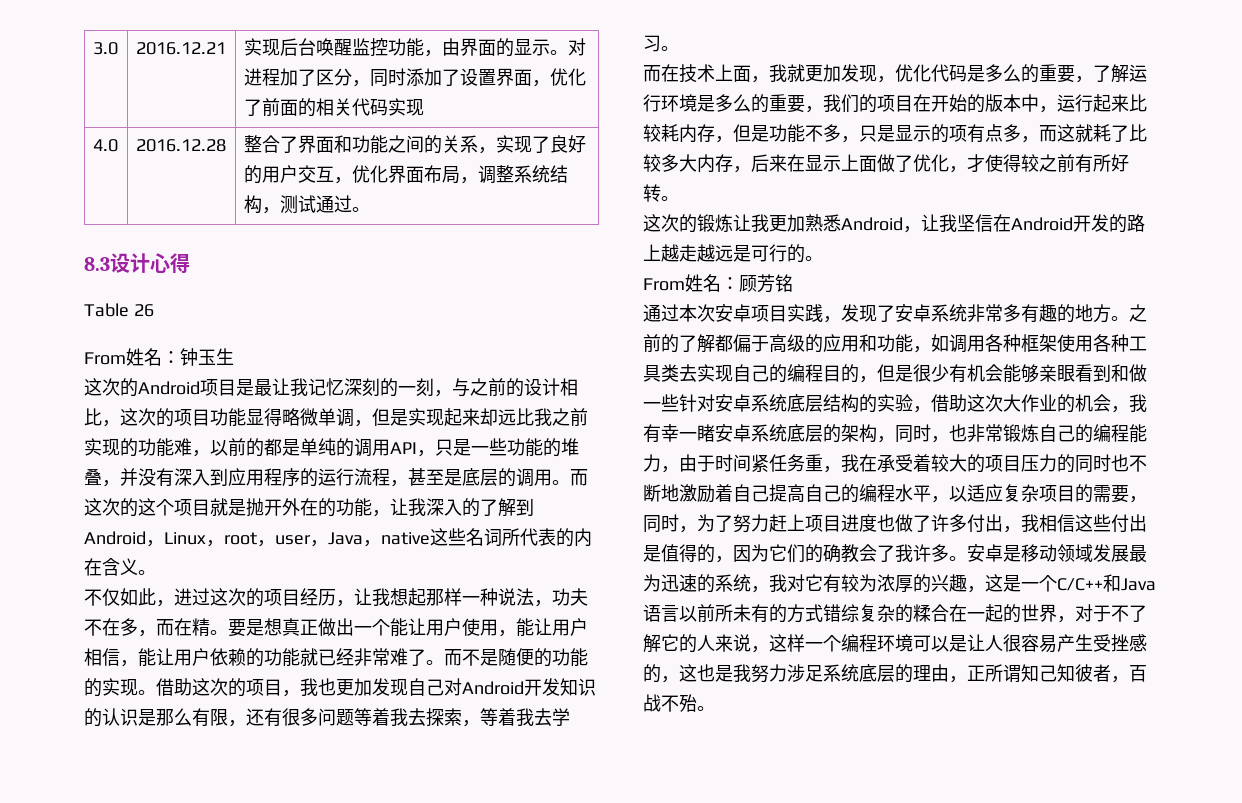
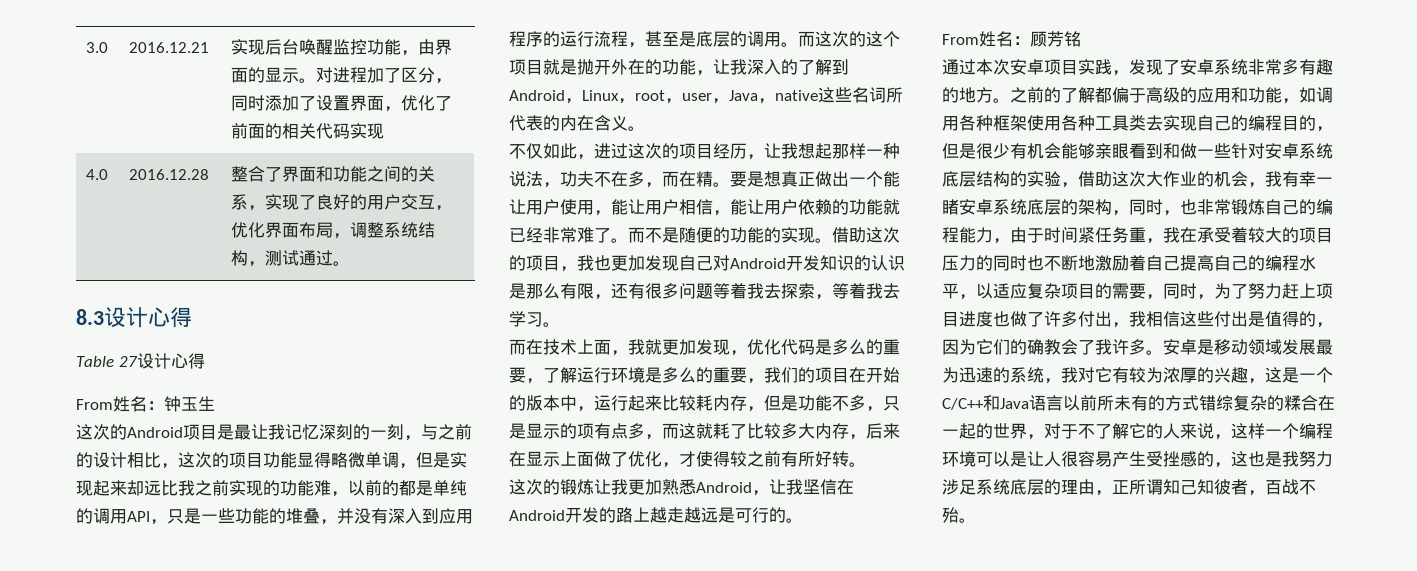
[133,304,154,317] 26 -> [118,353,205,369] 27设计心得

